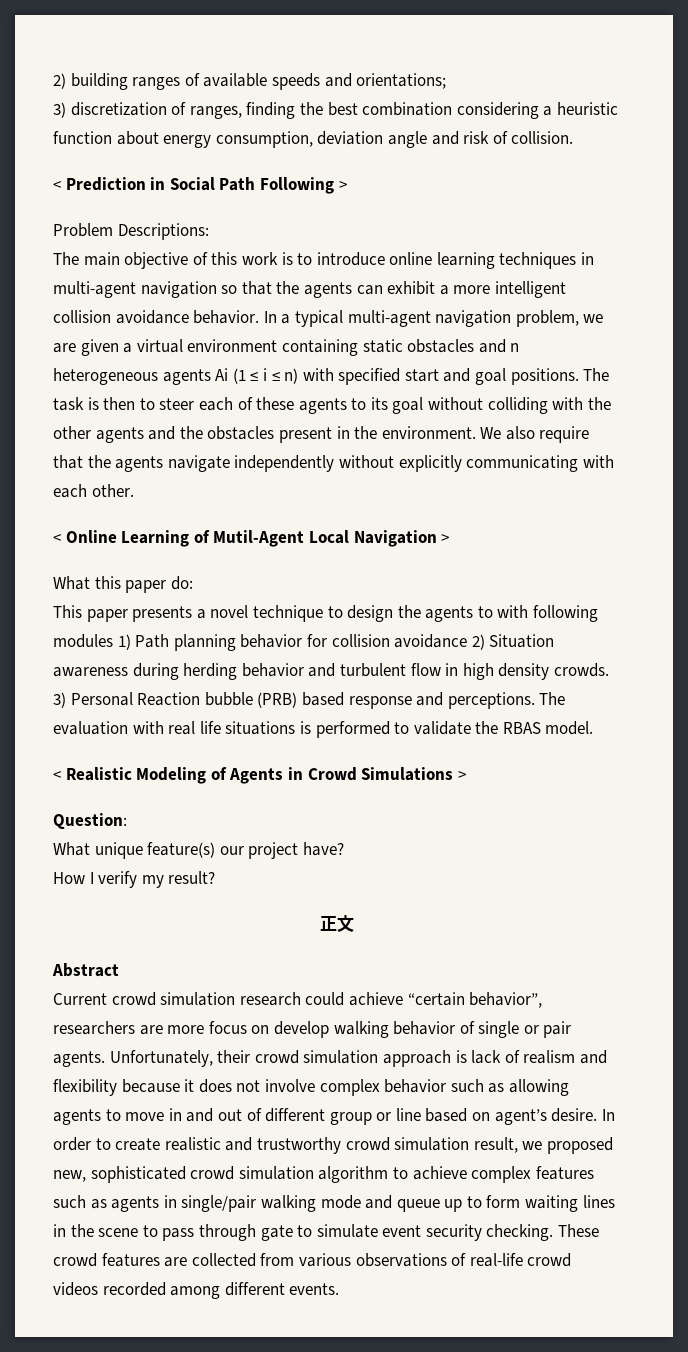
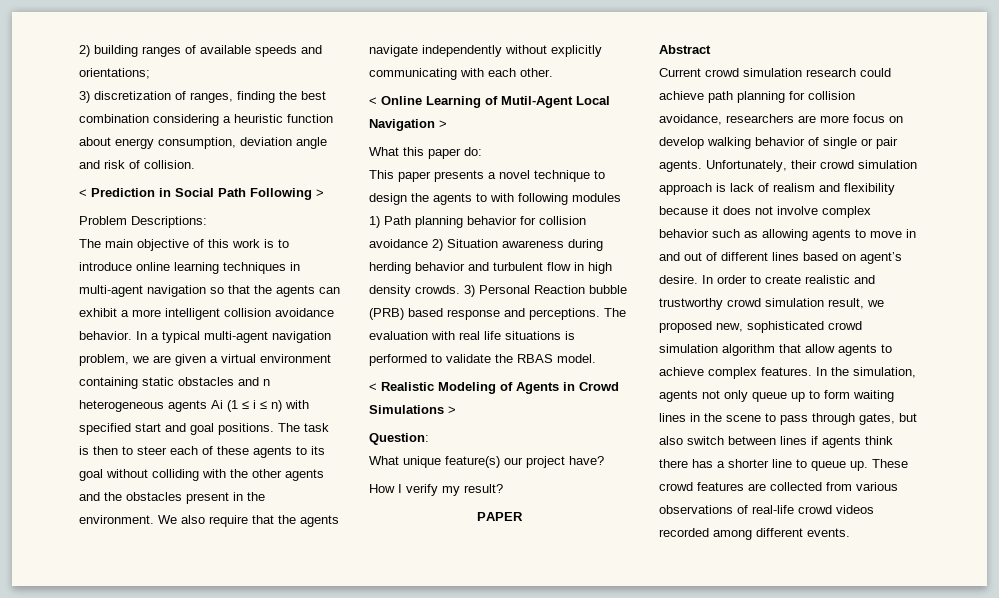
[319,915,354,933] 正文 -> [477,512,523,521] PAPER
[407,992,543,1008] “certain behavior”, -> [708,91,855,103] [659,114,722,125] path planning for collision avoidance,
[329,1108,421,1125] group or line -> [772,252,799,261] lines
[392,1166,594,1183] [53,1195,393,1212] to achieve complex features such as agents in single/pair walking mode and -> [779,344,892,356] [659,367,916,379] [659,390,748,402] that allow agents to achieve complex features. In the simulation, agents not only
[260,1224,554,1241] gate to simulate event security checking. -> [859,413,917,425] [659,436,893,448] [659,459,868,471] gates, but also switch between lines if agents think there has a shorter line to queue up.

